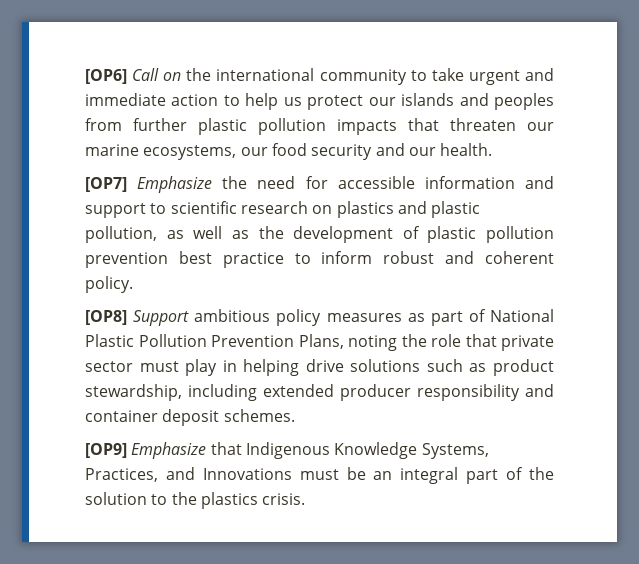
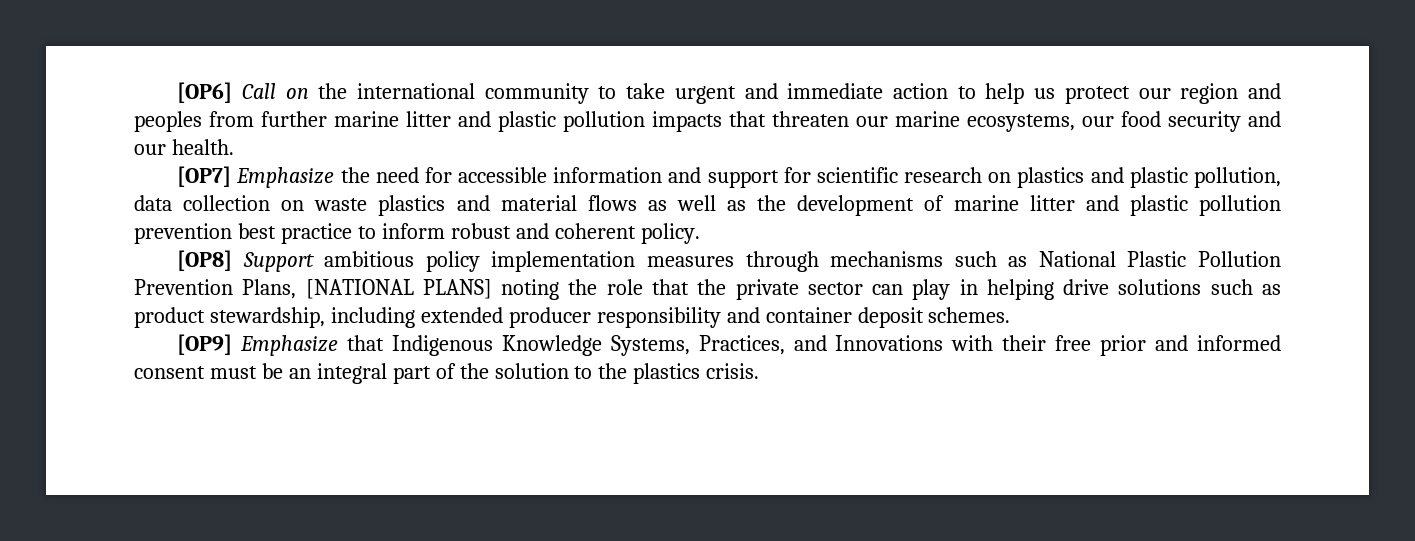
[401,93,455,106] islands -> [1180,83,1239,104] region
(187, 124) none -> [334,111,491,127] marine litter and
[150,203,167,214] to -> [783,167,811,183] for
(157, 234) none -> [134,195,637,216] data collection on waste plastics and material flows
(420, 232) none -> [953,195,1119,211] marine litter and
[326,309,486,326] measures as part of -> [491,251,1028,272] implementation measures through mechanisms such as
(344, 341) none -> [305,279,492,299] [NATIONAL PLANS]
(497, 340) none -> [697,279,727,295] the
[139,361,179,372] must -> [872,284,904,295] can
(292, 474) none -> [951,335,1282,356] [134,366,205,379] with their free prior and informed consent

